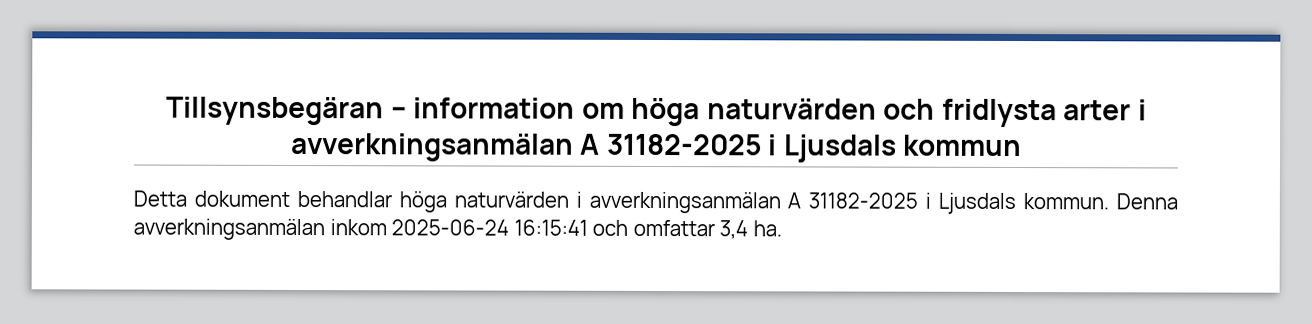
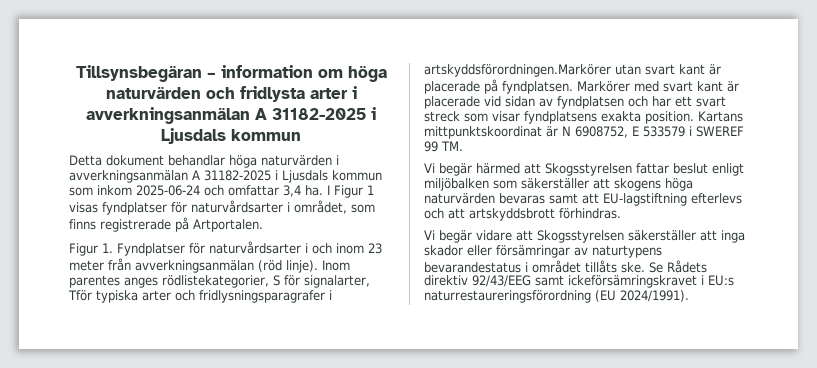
[1023,193,1178,210] [133,218,325,241] kommun. Denna avverkningsanmälan -> [332,170,382,181] [69,187,93,196] kommun som
[513,219,588,236] 16:15:41 -> (200, 190) none
(782, 228) none -> [327,185,374,198] [69,200,375,215] [69,217,263,232] [69,241,382,256] [69,258,350,273] [69,275,370,288] [68,290,332,303] [424,64,721,77] [424,79,739,94] [424,96,726,109] [424,111,743,124] [424,126,744,139] [424,141,463,152] [424,163,744,176] [424,178,693,191] [424,193,742,206] [424,208,621,221] [424,230,745,243] [424,245,662,258] [424,260,707,273] [424,275,734,288] [424,290,689,303] I Figur 1 visas fyndplatser för naturvårdsarter i området, som finns registrerade på Artportalen. // Figur 1. Fyndplatser för naturvårdsarter i och inom 23 meter från avverkningsanmälan (röd linje). Inom parentes anges rödlistekategorier, S för signalarter, Tför typiska arter och fridlysningsparagrafer i artskyddsförordningen.Markörer utan svart kant är placerade på fyndplatsen. Markörer med svart kant är placerade vid sidan av fyndplatsen och har ett svart streck som visar fyndplatsens exakta position. Kartans mittpunktskoordinat är N 6908752, E 533579 i SWEREF 99 TM. // Vi begär härmed att Skogsstyrelsen fattar beslut enligt miljöbalken som säkerställer att skogens höga naturvärden bevaras samt att EU-lagstiftning efterlevs och att artskyddsbrott förhindras. // Vi begär vidare att Skogsstyrelsen säkerställer att inga skador eller försämringar av naturtypens bevarandestatus i området tillåts ske. Se Rådets direktiv 92/43/EEG samt ickeförsämringskravet i EU:s naturrestaureringsförordning (EU 2024/1991).

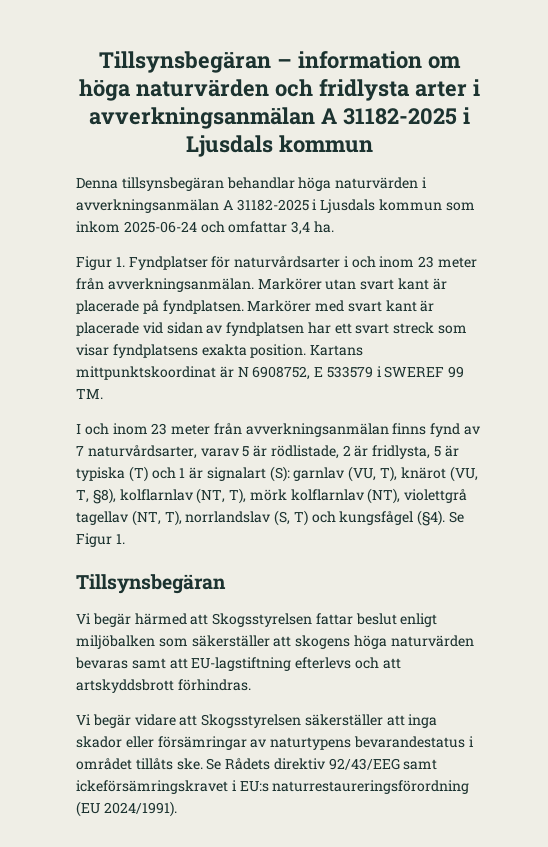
[69,155,164,166] Detta dokument -> [76,177,224,191] Denna tillsynsbegäran
[327,185,374,198] [69,200,375,215] [69,217,263,232] I Figur 1 visas fyndplatser för naturvårdsarter i området, som finns registrerade på Artportalen. -> (334, 227) none
[135,260,350,273] [69,275,370,288] [68,290,332,303] [424,64,611,77] avverkningsanmälan (röd linje). Inom parentes anges rödlistekategorier, S för signalarter, Tför typiska arter och fridlysningsparagrafer i artskyddsförordningen.Markörer -> [107,278,322,292] avverkningsanmälan. Markörer
[628,96,648,107] och -> (305, 329) none
(463, 146) none -> [76,423,482,437] [76,445,459,459] [76,466,478,482] [76,488,468,504] [76,510,465,526] [76,533,125,547] [76,574,226,594] // I och inom 23 meter från avverkningsanmälan finns fynd av 7 naturvårdsarter, varav 5 är rödlistade, 2 är fridlysta, 5 är typiska (T) och 1 är signalart (S): garnlav (VU, T), knärot (VU, T, §8), kolflarnlav (NT, T), mörk kolflarnlav (NT), violettgrå tagellav (NT, T), norrlandslav (S, T) och kungsfågel (§4). Se Figur 1. // Tillsynsbegäran

